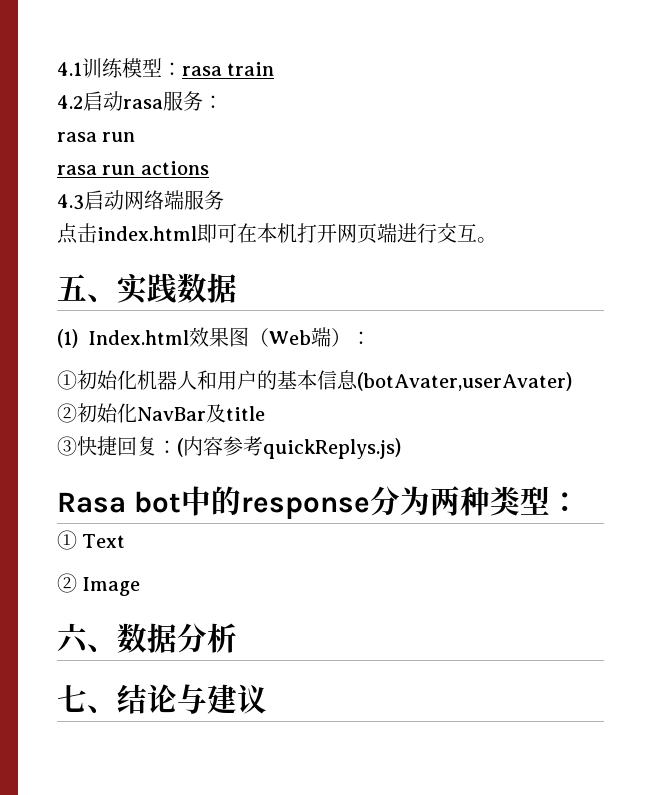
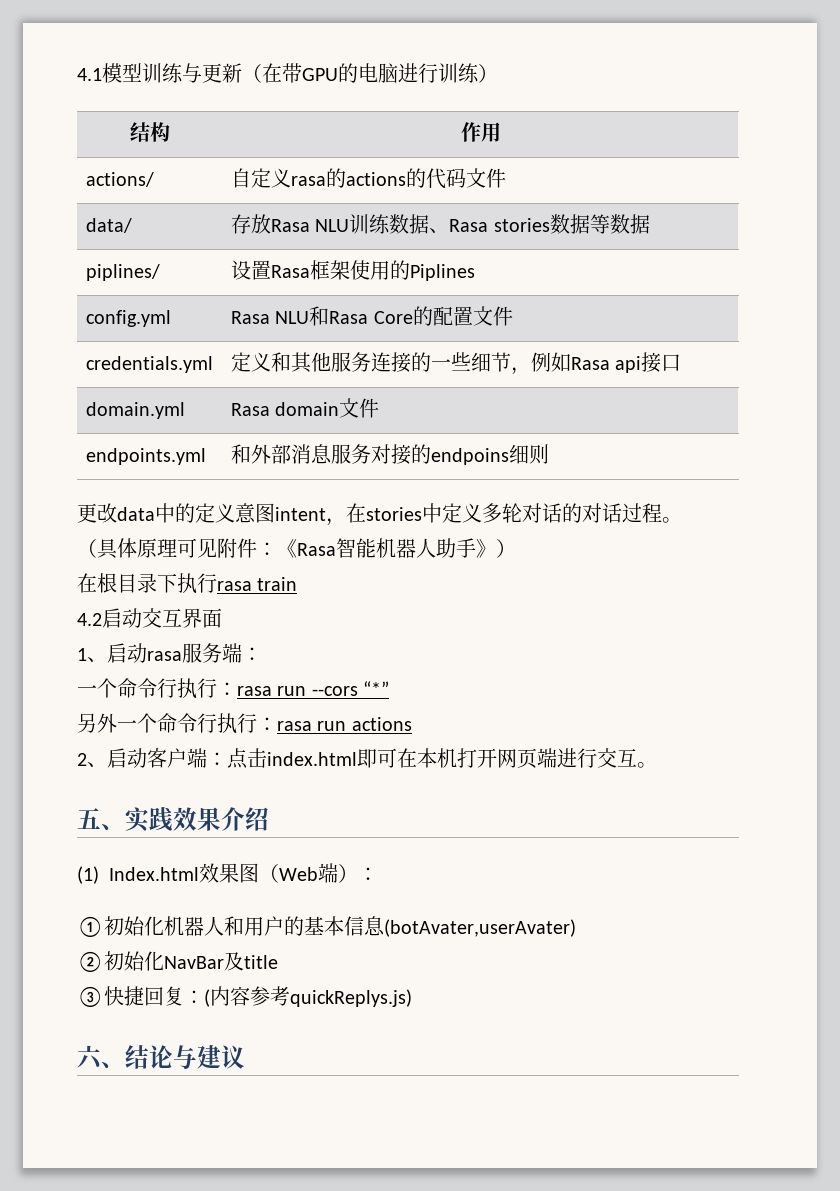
[82,58,182,78] 训练模型： -> [102,63,498,83] [130,122,170,142] [460,122,501,142] [85,172,154,187] [230,168,506,189] [85,218,132,233] [230,214,650,234] [85,264,160,281] [230,260,475,281] [85,310,171,327] [230,306,513,326] [85,356,213,373] [230,352,682,375] [85,402,185,419] [230,398,380,418] [85,448,206,465] [230,444,549,465] [77,503,682,526] [77,538,516,559] [77,573,217,594] 模型训练与更新（在带GPU的电脑进行训练） // 结构 | 作用 // actions/ | 自定义rasa的actions的代码文件 // data/ | 存放Rasa NLU训练数据、Rasa stories数据等数据 // piplines/ | 设置Rasa框架使用的Piplines // config.yml | Rasa NLU和Rasa Core的配置文件 // credentials.yml | 定义和其他服务连接的一些细节，例如Rasa api接口 // domain.yml | Rasa domain文件 // endpoints.yml | 和外部消息服务对接的endpoins细则 // 更改data中的定义意图intent，在stories中定义多轮对话的对话过程。 // （具体原理可见附件：《Rasa智能机器人助手》） // 在根目录下执行
(123, 101) none -> [142,608,222,628] [77,643,147,663] 交互界面 // 1、启动
[203,95,223,109] [57,132,136,142] ： // rasa run // -> [222,643,262,663] [77,678,390,699] [77,713,277,734] 端： // 一个命令行执行：rasa run --cors “*” // 另外一个命令行执行：
[57,190,224,210] 4.3启动网络端服务 // -> [77,748,227,768] 2、启动客户端：
[177,273,237,303] 数据 -> [173,807,269,831] 效果介绍
[57,486,580,519] [57,530,126,550] [57,573,141,596] [57,623,237,654] [57,684,87,712] Rasa bot中的response分为两种类型： // ① Text // ② Image // 六、数据分析 // 七 -> [77,1045,103,1070] 六

